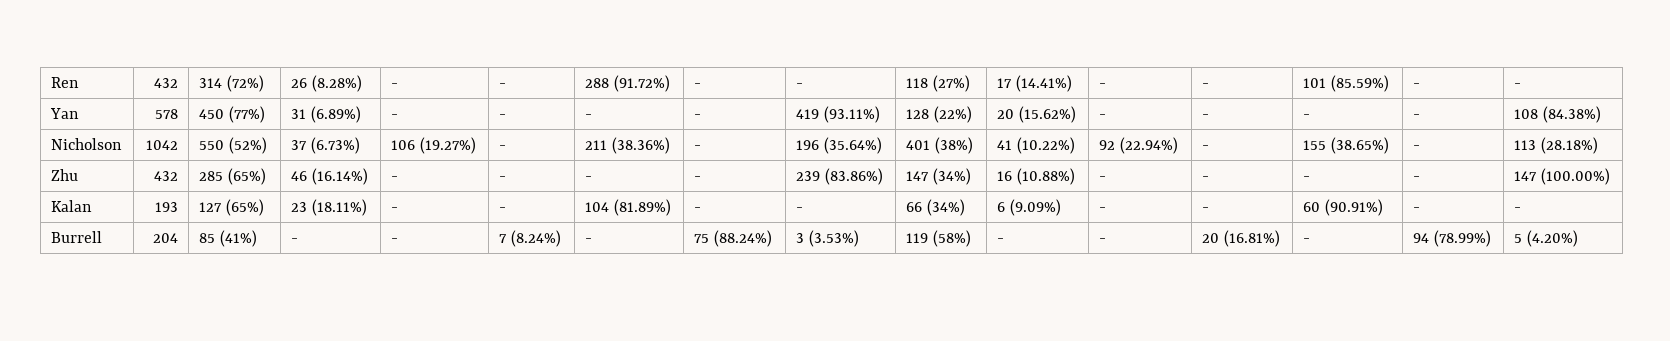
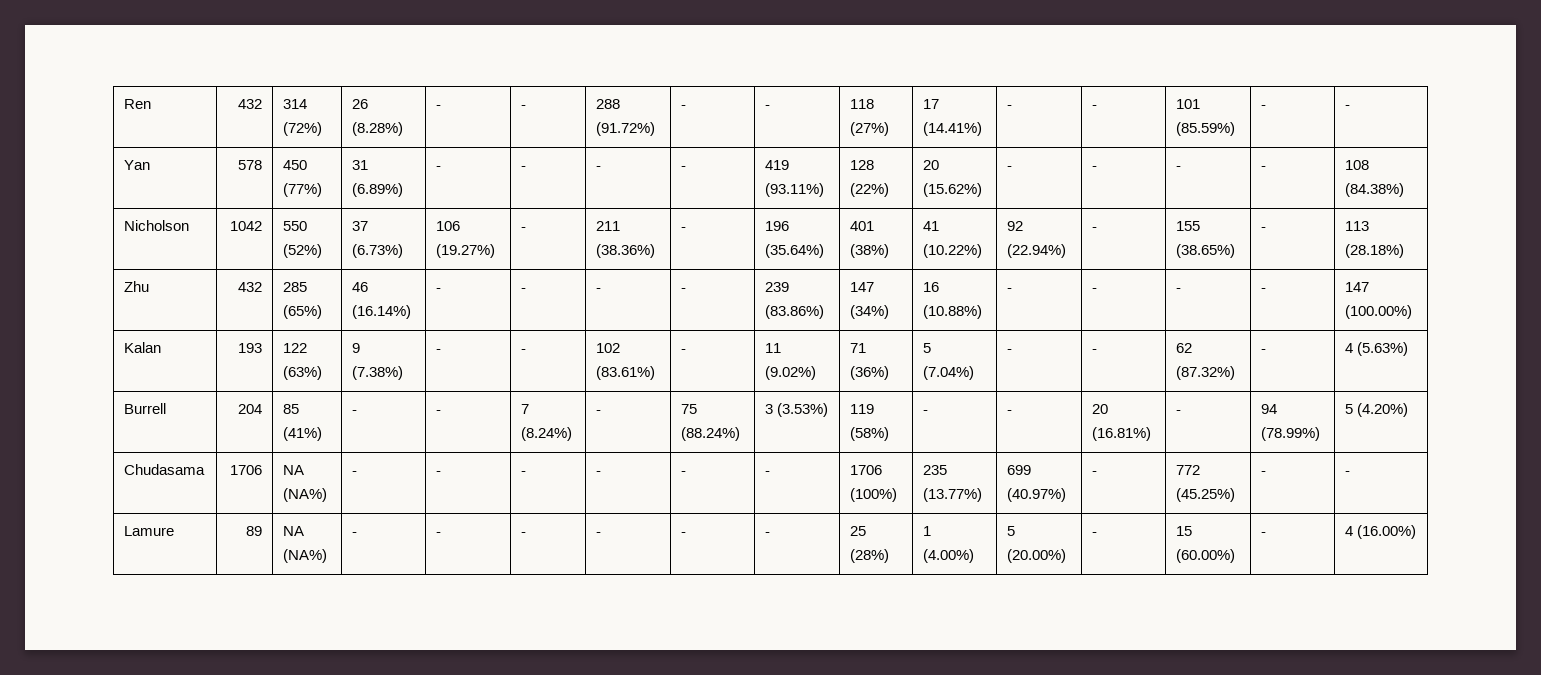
[198,199,264,216] [290,199,367,216] [390,207,398,212] [498,207,506,212] [584,199,671,216] [693,207,701,212] [795,207,803,212] [905,199,965,216] [996,199,1061,216] [1098,207,1106,212] [1201,207,1209,212] [1302,199,1383,216] [1412,207,1420,212] [1513,207,1521,212] 127 (65%) | 23 (18.11%) | - | - | 104 (81.89%) | - | - | 66 (34%) | 6 (9.09%) | - | - | 60 (90.91%) | - | - -> [283,343,308,353] [283,366,323,380] [352,343,361,353] [352,366,404,380] [436,349,442,353] [521,349,527,353] [596,343,621,353] [596,366,656,380] [681,349,687,353] [765,343,782,353] [765,366,817,380] [850,343,867,353] [850,366,890,380] [923,343,932,353] [923,366,975,380] [1007,349,1013,353] [1092,349,1098,353] [1176,343,1193,353] [1176,366,1236,380] [1261,349,1267,353] [1345,342,1409,356] 122 (63%) | 9 (7.38%) | - | - | 102 (83.61%) | - | 11 (9.02%) | 71 (36%) | 5 (7.04%) | - | - | 62 (87.32%) | - | 4 (5.63%)
(1578, 238) none -> [124,464,206,475] [229,465,262,475] [283,465,305,475] [283,488,328,502] [352,471,358,475] [436,471,442,475] [521,471,527,475] [596,471,602,475] [681,471,687,475] [765,471,771,475] [850,465,883,475] [850,488,898,502] [923,465,948,475] [923,488,983,502] [1007,465,1032,475] [1007,488,1067,502] [1092,471,1098,475] [1176,465,1201,475] [1176,488,1236,502] [1261,471,1267,475] [1345,471,1351,475] [124,526,175,536] [245,526,262,536] [283,526,305,536] [283,549,328,563] [352,532,358,536] [436,532,442,536] [521,532,527,536] [596,532,602,536] [681,532,687,536] [765,532,771,536] [850,526,867,536] [850,549,890,563] [923,526,932,536] [923,549,975,563] [1007,526,1016,536] [1007,549,1067,563] [1092,532,1098,536] [1176,526,1193,536] [1176,549,1236,563] [1261,532,1267,536] [1345,525,1417,539] // Chudasama | 1706 | NA (NA%) | - | - | - | - | - | - | 1706 (100%) | 235 (13.77%) | 699 (40.97%) | - | 772 (45.25%) | - | - // Lamure | 89 | NA (NA%) | - | - | - | - | - | - | 25 (28%) | 1 (4.00%) | 5 (20.00%) | - | 15 (60.00%) | - | 4 (16.00%)

